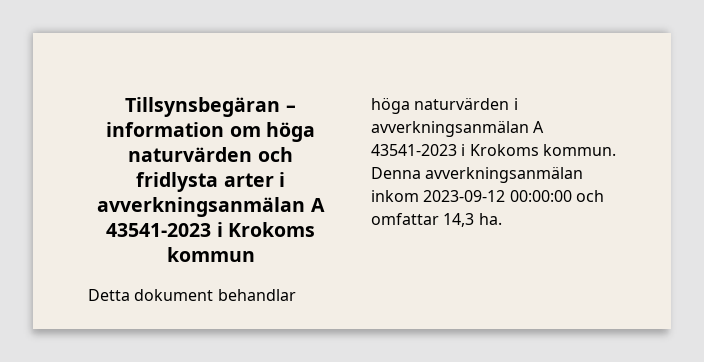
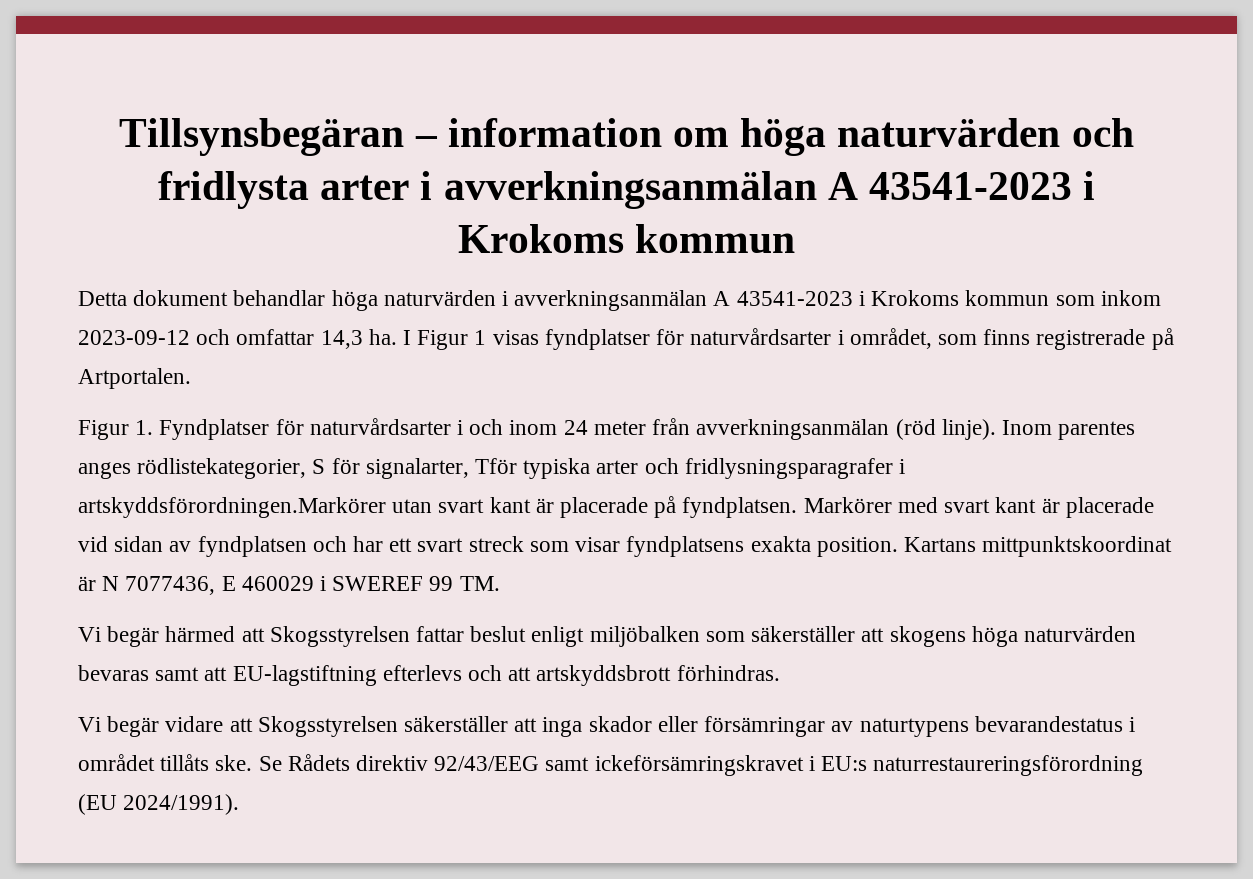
[542,144,616,156] [371,166,584,183] kommun. Denna avverkningsanmälan -> [965,290,1095,306] kommun som
[509,190,572,202] 00:00:00 -> (190, 337) none
(502, 219) none -> [403,328,1174,350] [78,368,191,389] [78,418,1136,440] [78,458,906,479] [78,496,1154,518] [78,536,1173,557] [78,576,500,595] [78,626,1136,647] [78,665,780,686] [78,716,1135,737] [78,754,1144,776] [78,794,240,815] I Figur 1 visas fyndplatser för naturvårdsarter i området, som finns registrerade på Artportalen. // Figur 1. Fyndplatser för naturvårdsarter i och inom 24 meter från avverkningsanmälan (röd linje). Inom parentes anges rödlistekategorier, S för signalarter, Tför typiska arter och fridlysningsparagrafer i artskyddsförordningen.Markörer utan svart kant är placerade på fyndplatsen. Markörer med svart kant är placerade vid sidan av fyndplatsen och har ett svart streck som visar fyndplatsens exakta position. Kartans mittpunktskoordinat är N 7077436, E 460029 i SWEREF 99 TM. // Vi begär härmed att Skogsstyrelsen fattar beslut enligt miljöbalken som säkerställer att skogens höga naturvärden bevaras samt att EU-lagstiftning efterlevs och att artskyddsbrott förhindras. // Vi begär vidare att Skogsstyrelsen säkerställer att inga skador eller försämringar av naturtypens bevarandestatus i området tillåts ske. Se Rådets direktiv 92/43/EEG samt ickeförsämringskravet i EU:s naturrestaureringsförordning (EU 2024/1991).

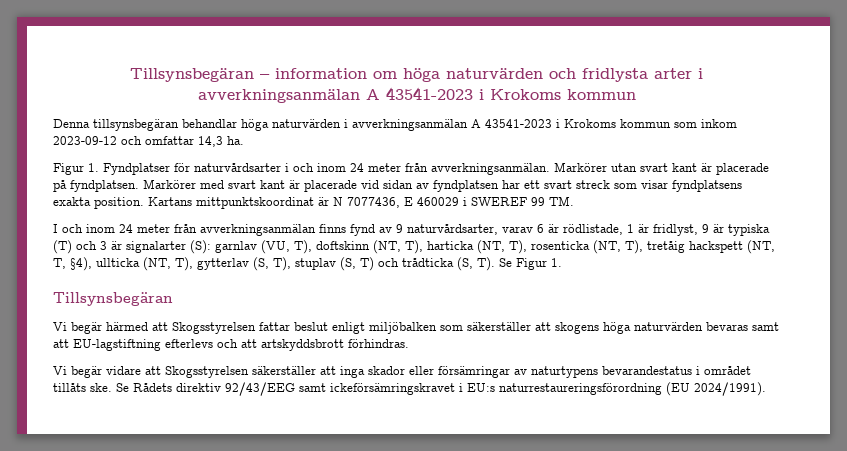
[78,290,229,306] Detta dokument -> [53,119,179,131] Denna tillsynsbegäran
[403,328,1174,350] [78,368,191,389] I Figur 1 visas fyndplatser för naturvårdsarter i området, som finns registrerade på Artportalen. -> (244, 140) none
[696,419,1136,440] [78,458,906,479] [78,497,386,518] avverkningsanmälan (röd linje). Inom parentes anges rödlistekategorier, S för signalarter, Tför typiska arter och fridlysningsparagrafer i artskyddsförordningen.Markörer -> [431,162,607,175] avverkningsanmälan. Markörer
[312,536,347,552] och -> (499, 186) none
(500, 583) none -> [53,224,770,236] [53,240,775,254] [53,257,562,271] [53,292,173,306] // I och inom 24 meter från avverkningsanmälan finns fynd av 9 naturvårdsarter, varav 6 är rödlistade, 1 är fridlyst, 9 är typiska (T) och 3 är signalarter (S): garnlav (VU, T), doftskinn (NT, T), harticka (NT, T), rosenticka (NT, T), tretåig hackspett (NT, T, §4), ullticka (NT, T), gytterlav (S, T), stuplav (S, T) och trådticka (S, T). Se Figur 1. // Tillsynsbegäran

